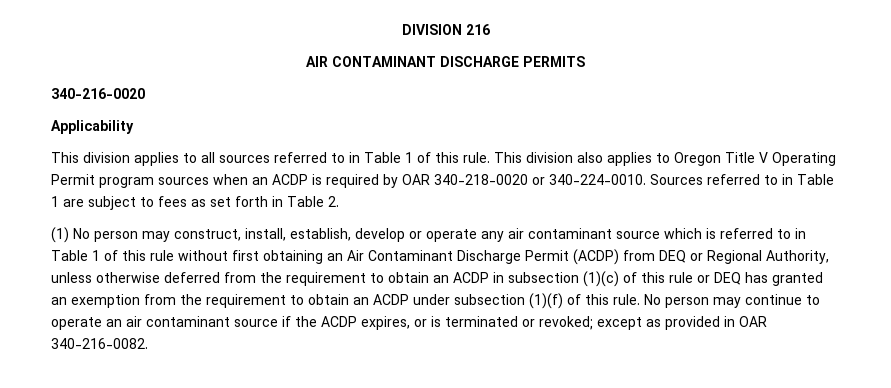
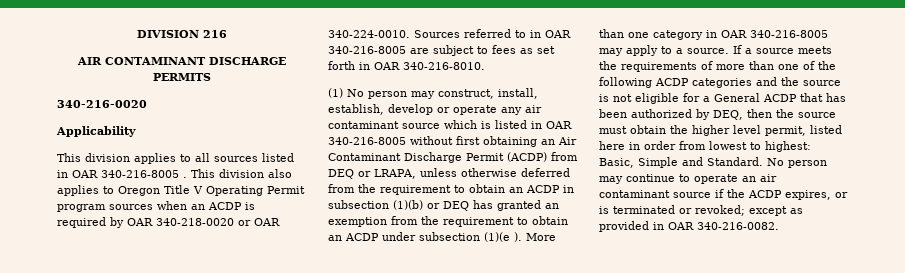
[274,152,490,163] referred to in Table 1 of this rule. -> [262,153,294,162] [57,170,187,178] listed in OAR 340-216-8005 .
(545, 181) none -> [254,218,280,226] OAR
[797,174,834,185] [51,196,59,207] Table 1 -> [545,30,571,38] [328,46,406,54] OAR 340-216-8005
[287,196,339,207] Table 2. -> [374,62,485,70] OAR 340-216-8010.
[720,228,806,239] [51,250,174,261] referred to in Table 1 of this rule -> [495,120,572,129] [328,137,406,145] listed in OAR 340-216-8005
[707,250,829,264] Regional Authority, -> [374,169,416,179] LRAPA,
[583,271,693,287] (1)(c) of this rule -> [393,200,423,210] (1)(b)
[529,293,640,309] (1)(f) of this rule. -> [484,232,556,242] [599,29,828,40] [599,45,832,56] [599,61,836,72] [599,77,841,88] [599,93,846,104] [599,109,836,120] [599,125,842,136] [599,141,811,152] [599,157,763,168] (1)(e ). More than one category in OAR 340-216-8005 may apply to a source. If a source meets the requirements of more than one of the following ACDP categories and the source is not eligible for a General ACDP that has been authorized by DEQ, then the source must obtain the higher level permit, listed here in order from lowest to highest: Basic, Simple and Standard.

